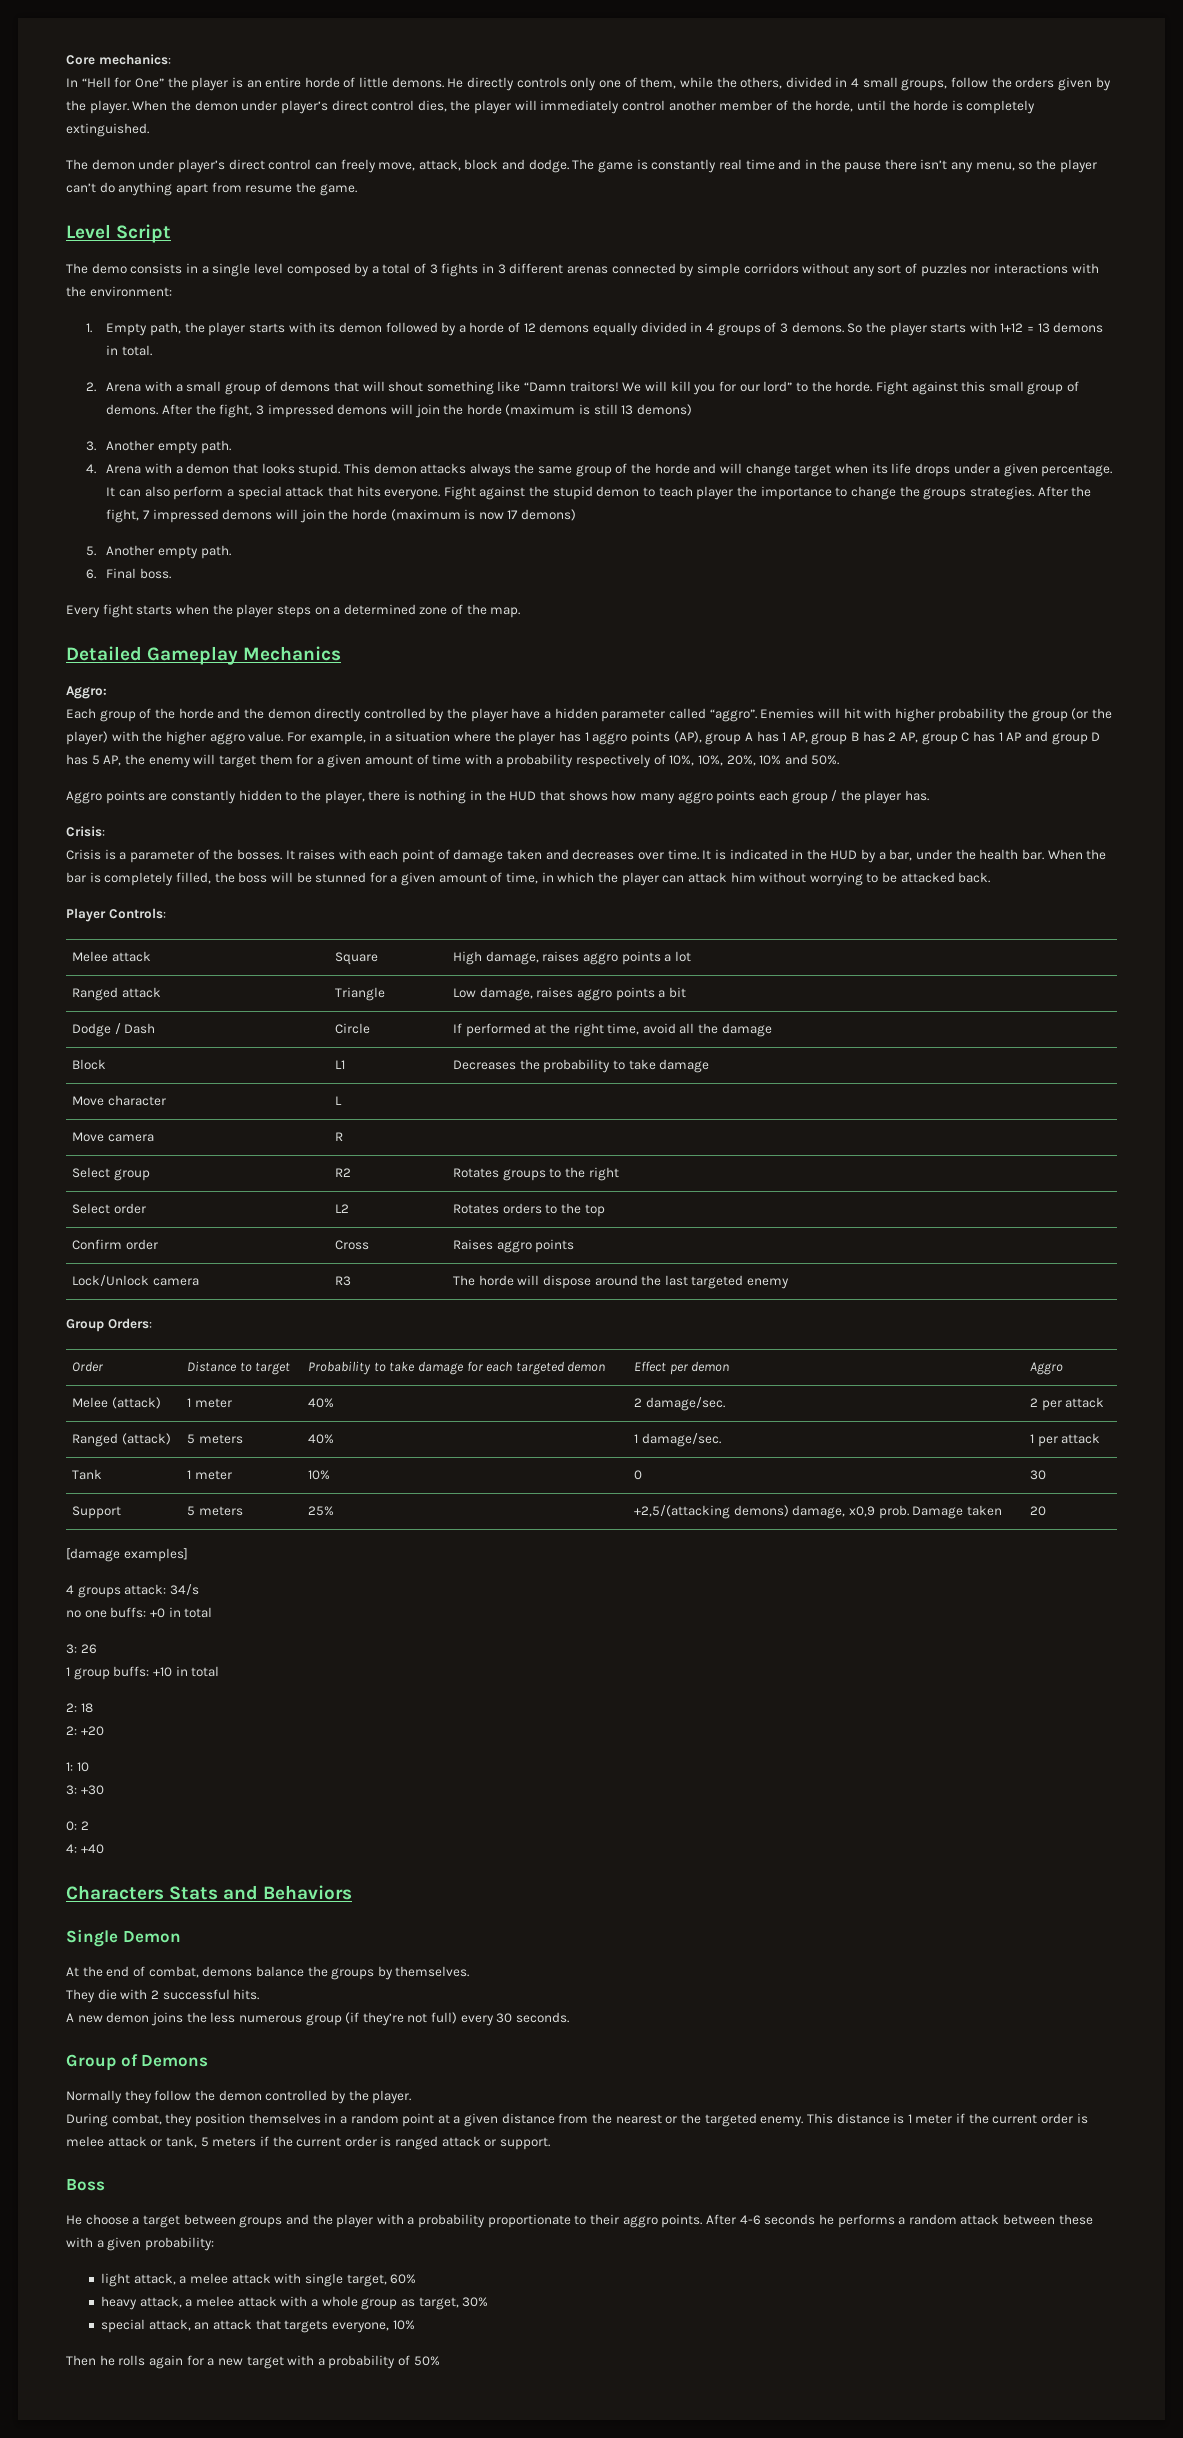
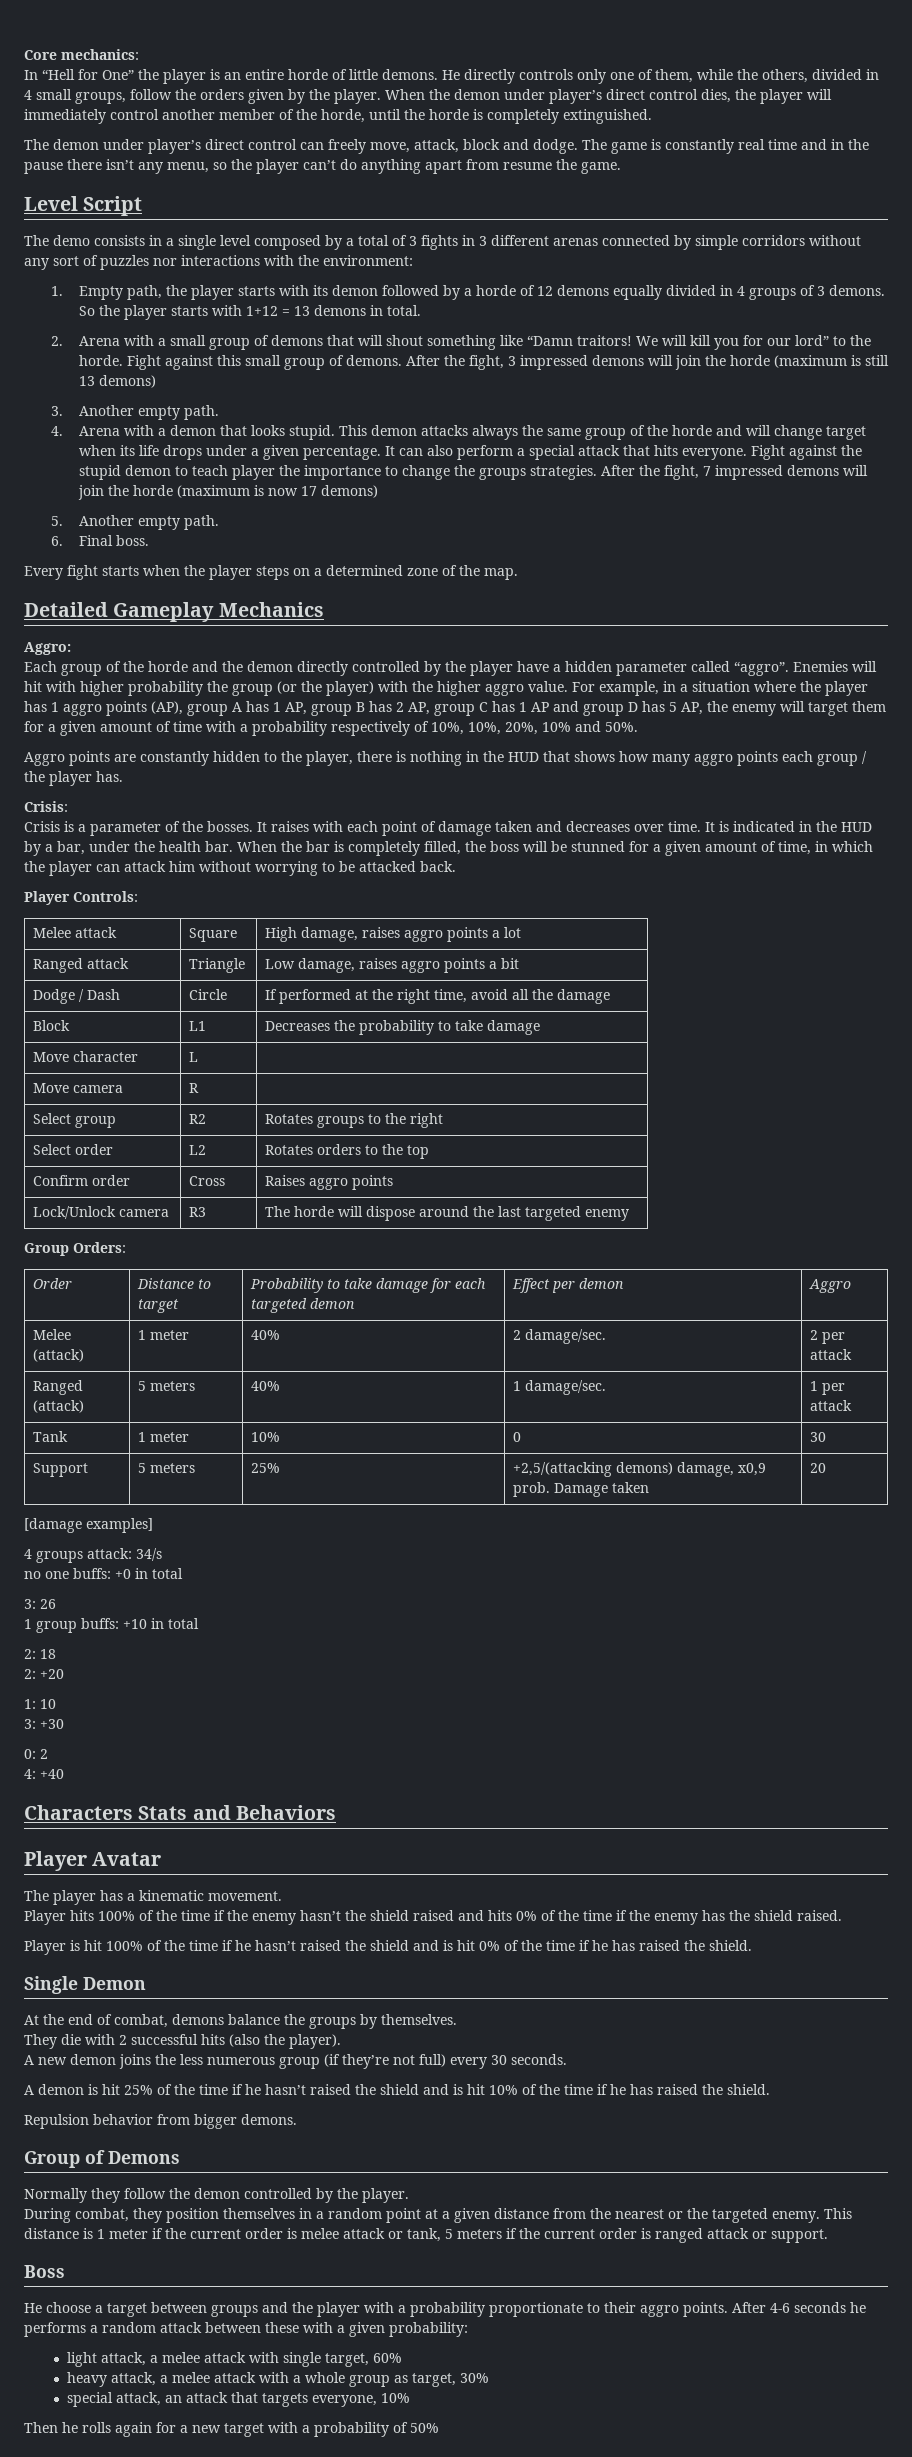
(353, 1892) none -> [24,1851,162,1871] [24,1890,282,1905] [24,1910,842,1925] [24,1940,752,1955] // Player Avatar // The player has a kinematic movement. // Player hits 100% of the time if the enemy hasn’t the shield raised and hits 0% of the time if the enemy has the shield raised. // Player is hit 100% of the time if he hasn’t raised the shield and is hit 0% of the time if he has raised the shield.
[233,1989,260,2000] hits. -> [201,2034,341,2049] hits (also the player).
(570, 2017) none -> [24,2084,770,2095] [24,2114,297,2129] // A demon is hit 25% of the time if he hasn’t raised the shield and is hit 10% of the time if he has raised the shield. // Repulsion behavior from bigger demons.

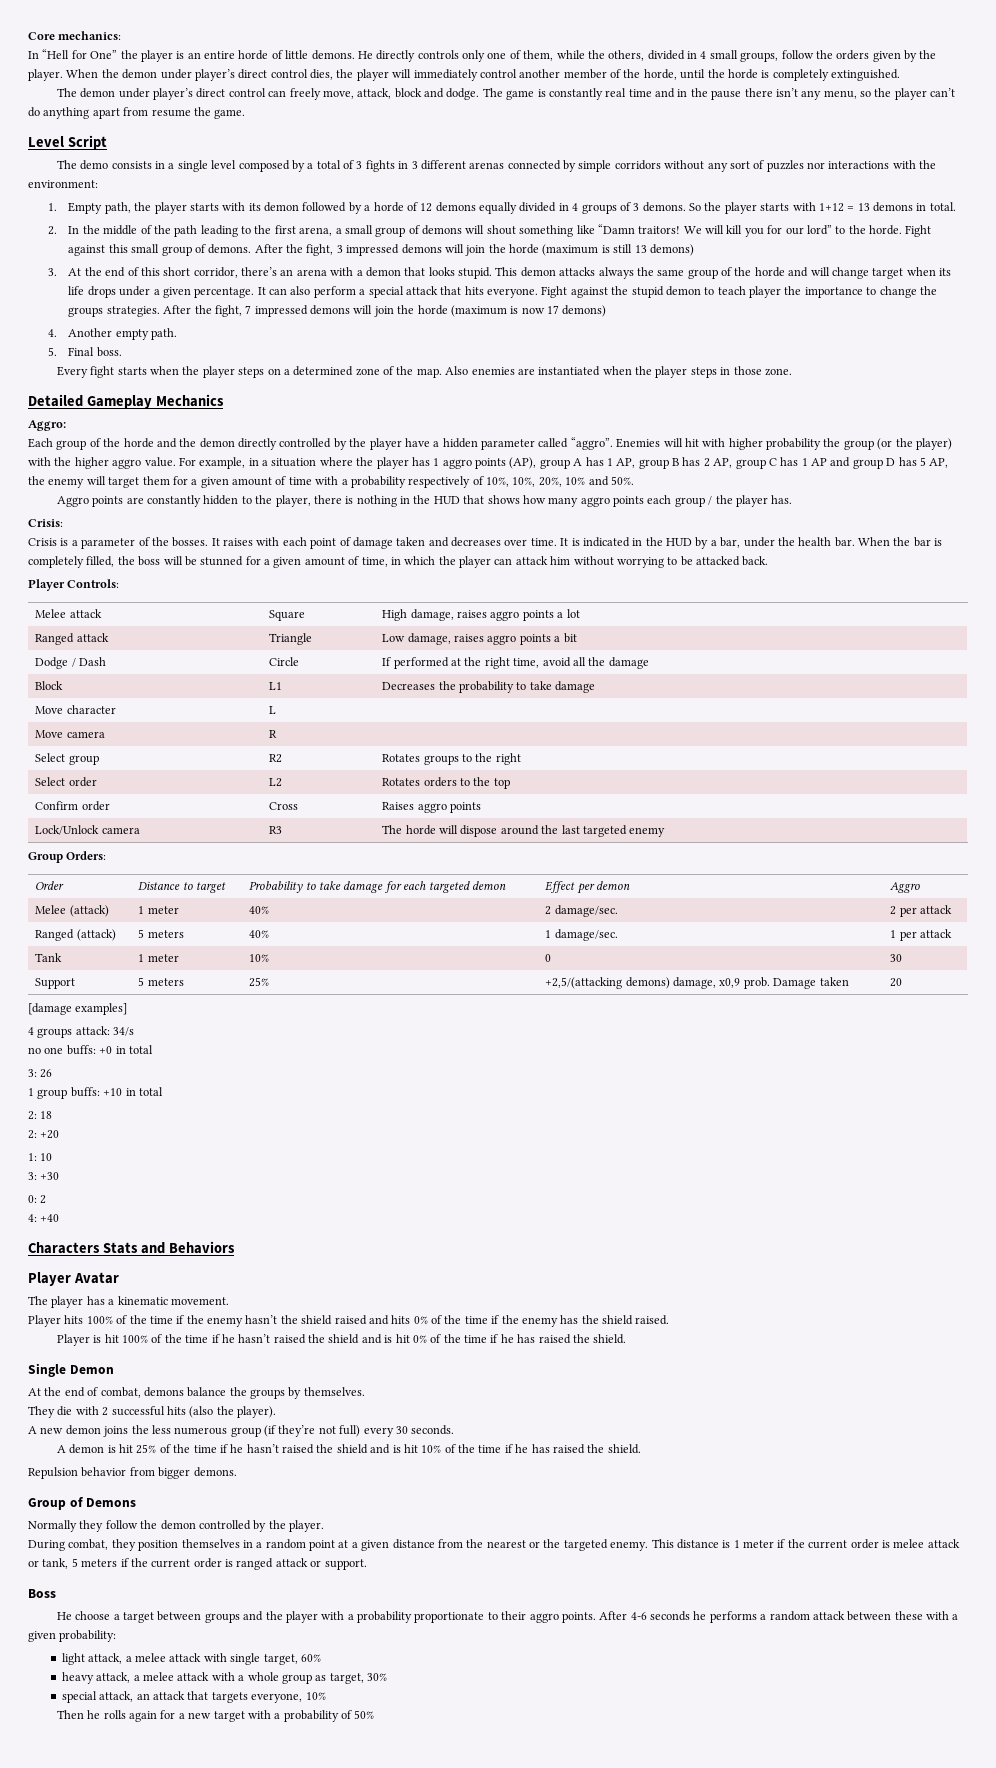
[78,335,154,346] Arena with -> [68,225,333,237] In the middle of the path leading to the first arena,
[326,335,354,346] that -> (463, 230) none
[78,405,219,420] [51,426,120,436] Another empty path. // 4. Arena -> [68,267,327,278] At the end of this short corridor, there’s an arena
[51,515,219,530] [51,536,64,546] 5. Another empty path. // 6. -> [48,328,178,340] [48,347,58,356] 4. Another empty path. // 5.
(518, 574) none -> [445,366,792,378] Also enemies are instantiated when the player steps in those zone.

